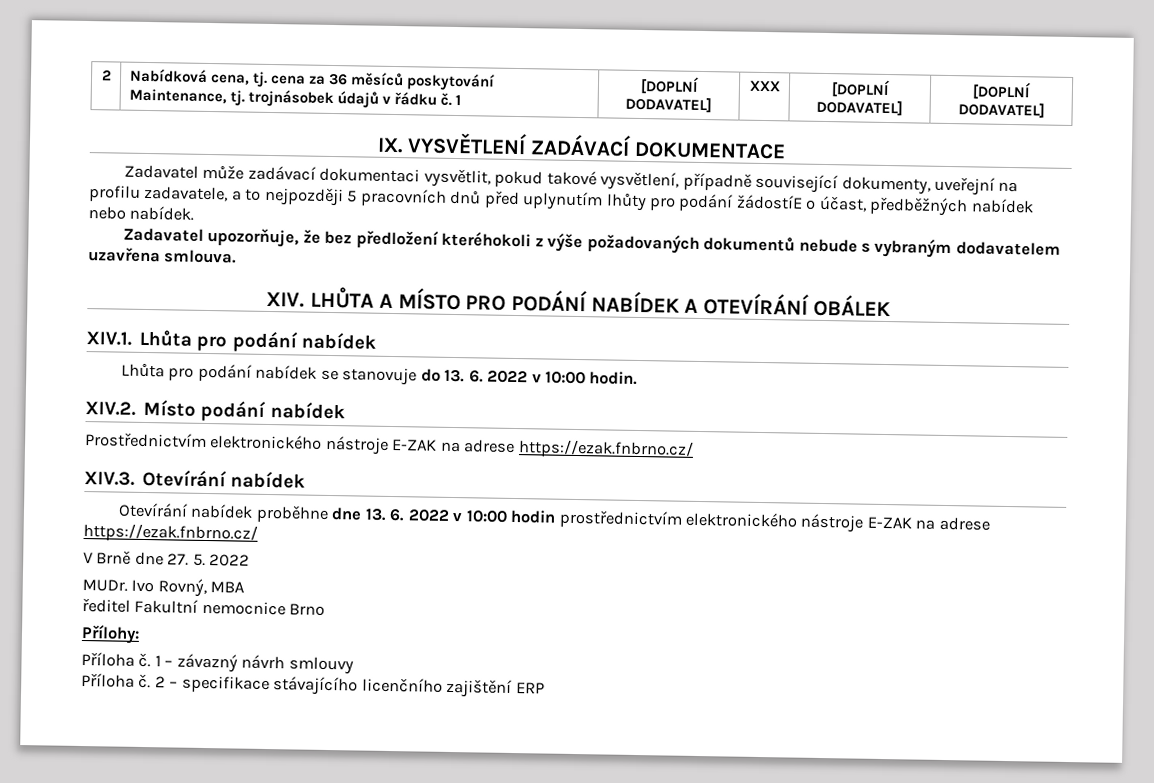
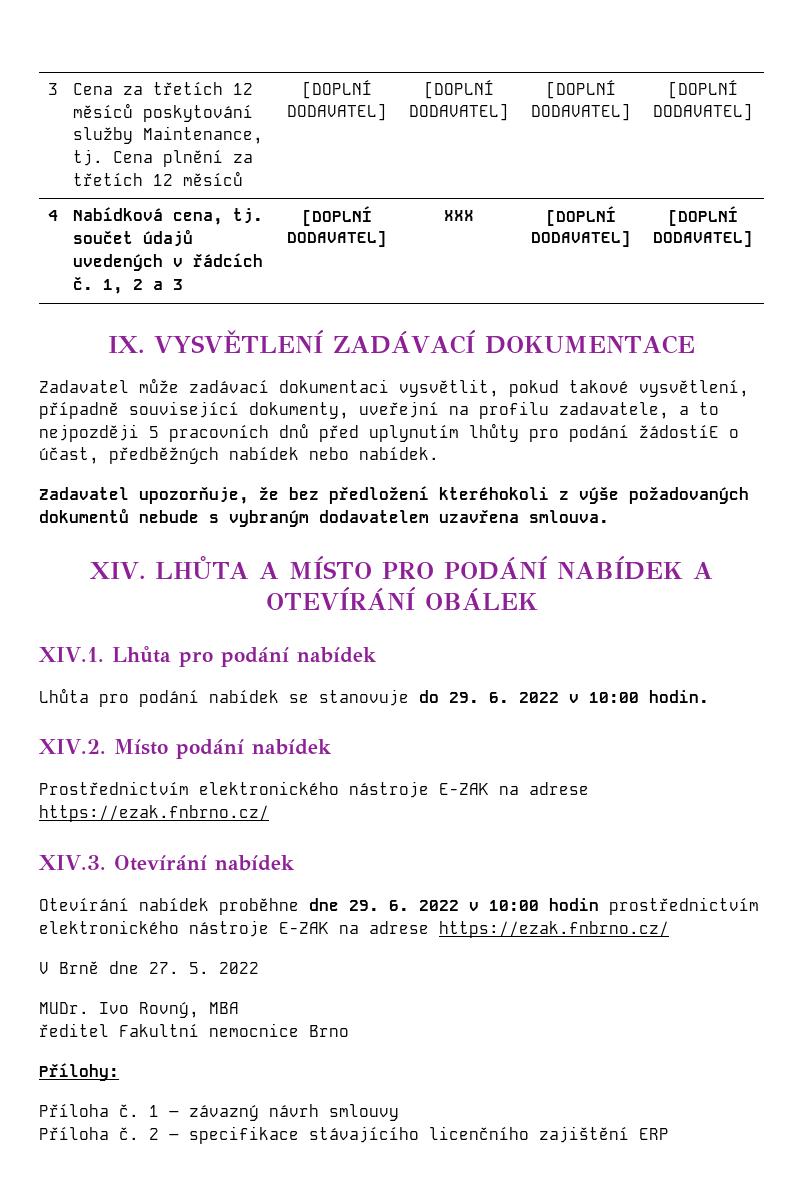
[100,70,112,81] [128,68,496,91] [128,88,461,108] 2 | Nabídková cena, tj. cena za 36 měsíců poskytování Maintenance, tj. trojnásobek údajů v řádku č. 1 -> [47,83,58,95] [72,82,253,95] [72,103,253,122] [72,126,263,144] [72,149,253,167] [72,171,243,186] [301,80,372,99] [286,103,387,121] [423,80,494,99] [408,103,509,121] [545,80,616,99] [530,103,631,121] [667,80,738,99] [652,103,753,121] [47,210,58,221] [72,207,263,225] [72,230,193,246] [72,253,263,271] [72,277,183,294] 3 | Cena za třetích 12 měsíců poskytování služby Maintenance, tj. Cena plnění za třetích 12 měsíců | [DOPLNÍ DODAVATEL] | [DOPLNÍ DODAVATEL] | [DOPLNÍ DODAVATEL] | [DOPLNÍ DODAVATEL] // 4 | Nabídková cena, tj. součet údajů uvedených v řádcích č. 1, 2 a 3
[444,369,466,383] 13. -> [449,692,479,703] 29.
[364,508,387,521] 13. -> [349,900,379,911] 29.

